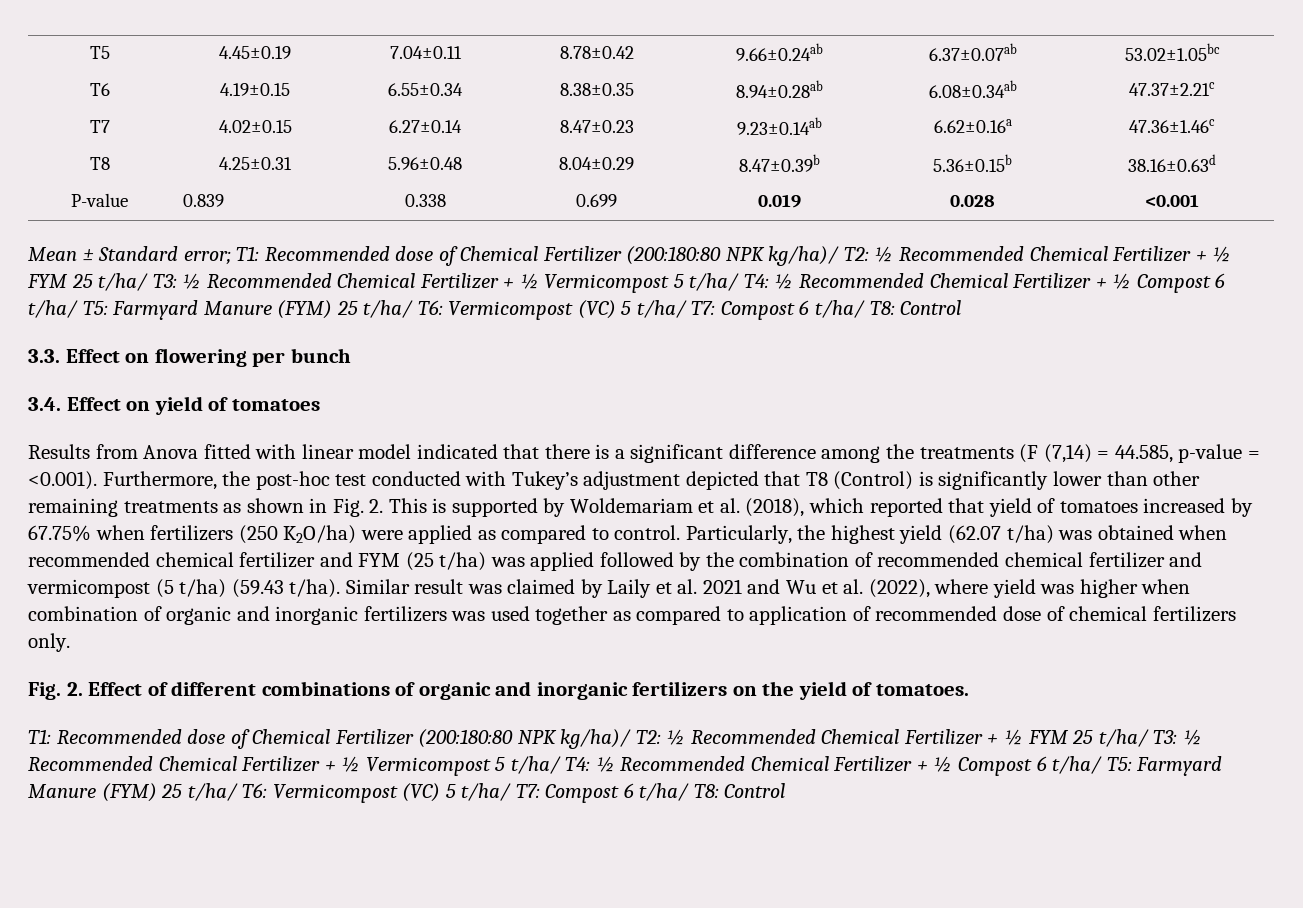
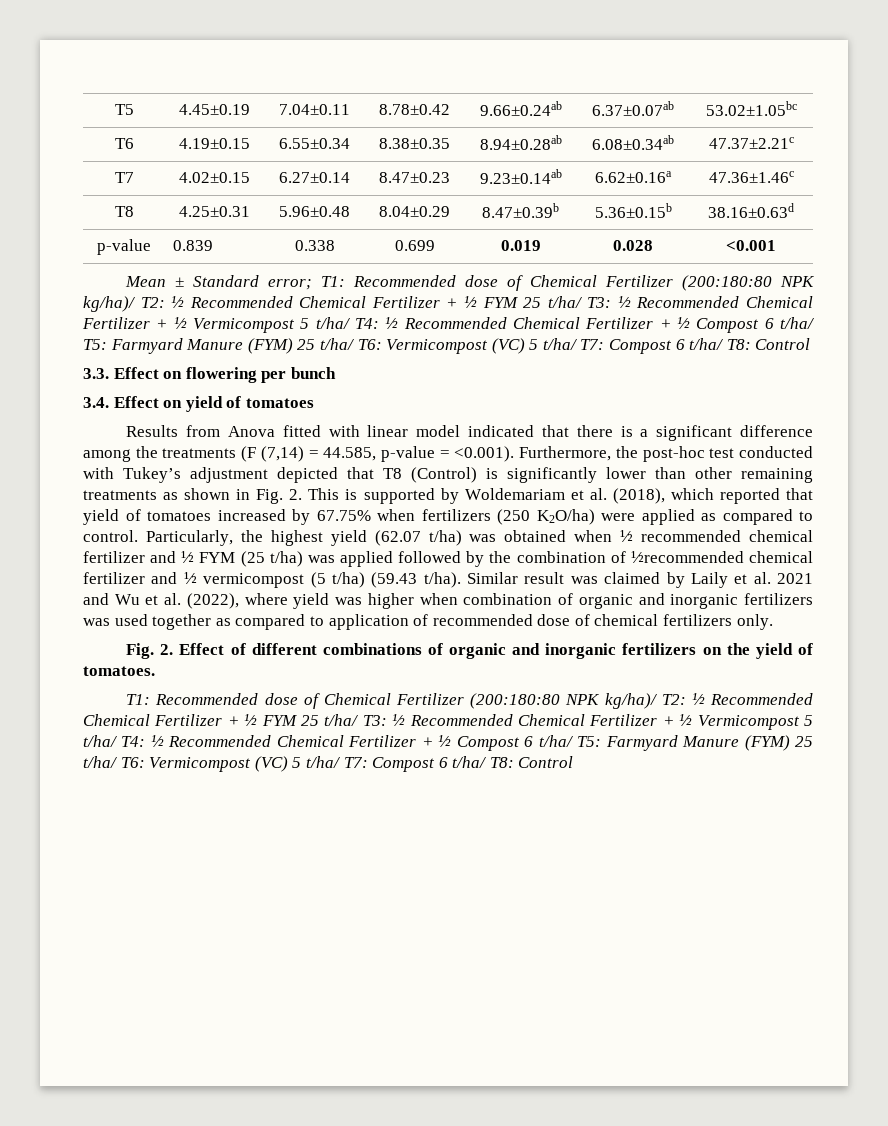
[71,193,128,207] P-value -> [97,239,151,255] p-value
[28,552,353,568] recommended chemical fertilizer and -> [620,530,813,542] [83,551,195,563] ½ recommended chemical fertilizer and ½
[877,552,1203,568] recommended chemical fertilizer and -> [630,551,813,563] [83,572,197,584] ½recommended chemical fertilizer and ½

